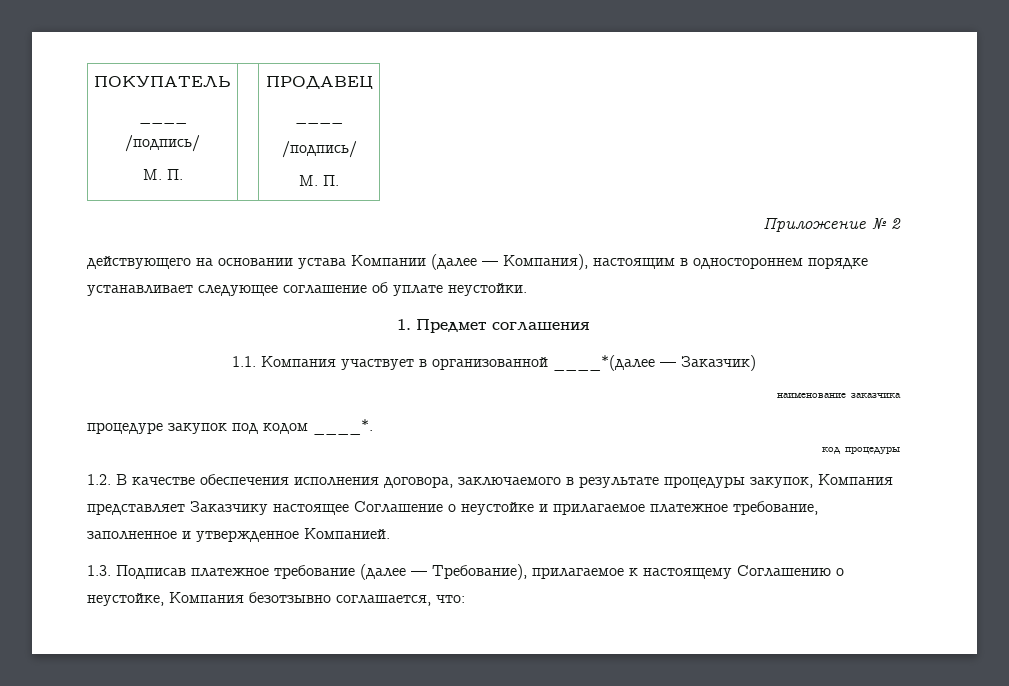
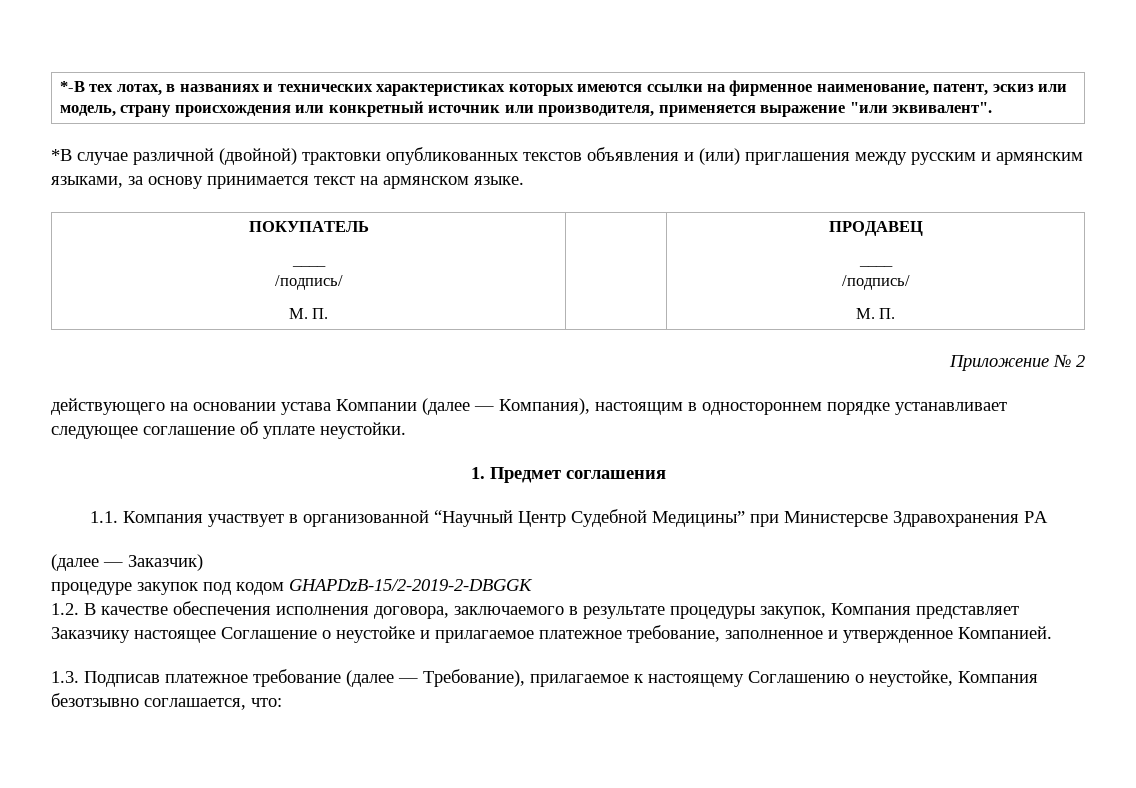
(94, 81) none -> [60,80,1068,96] [60,101,993,117] [51,147,1083,165] [51,176,524,189] *-В тех лотах, в названиях и технических характеристиках которых имеются ссылки на фирменное наименование, патент, эскиз или модель, страну происхождения или конкретный источник или производителя, применяется выражение "или эквивалент". // *В случае различной (двойной) трактовки опубликованных текстов объявления и (или) приглашения между русским и армянским языками, за основу принимается текст на армянском языке. //
[552,355,655,371] ____*(далее -> [433,509,1048,527] [51,554,99,571] “Научный Центр Судебной Медицины” при Министерсве Здравохранения РА // (далее
[777,392,901,398] // наименование заказчика -> (203, 562) none
[313,419,373,435] [822,446,900,454] ____*. // код процедуры -> [289,579,533,591] GHAPDzB-15/2-2019-2-DBGGK

